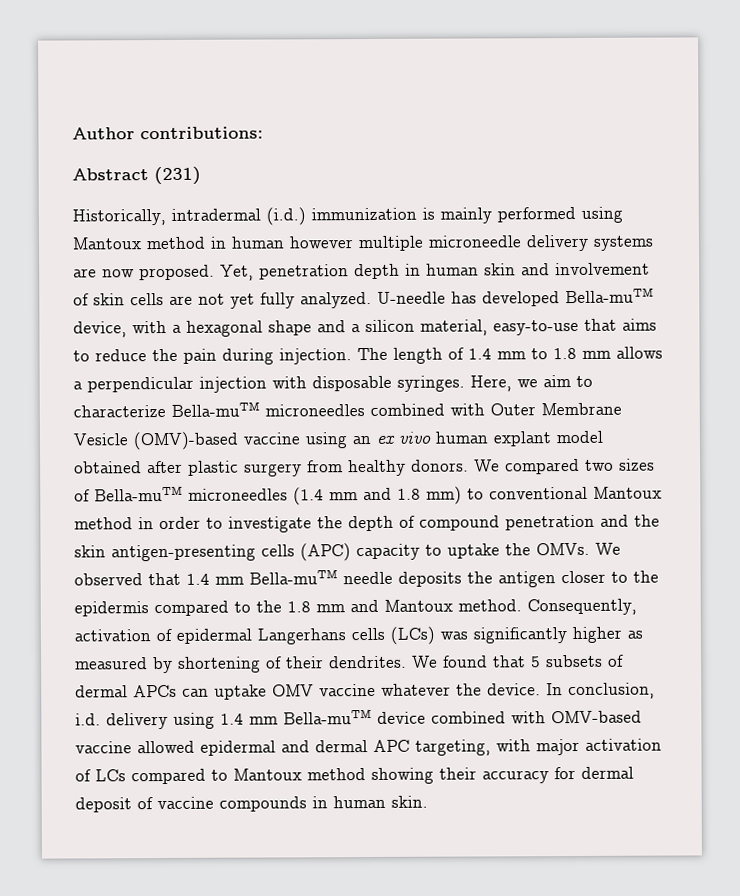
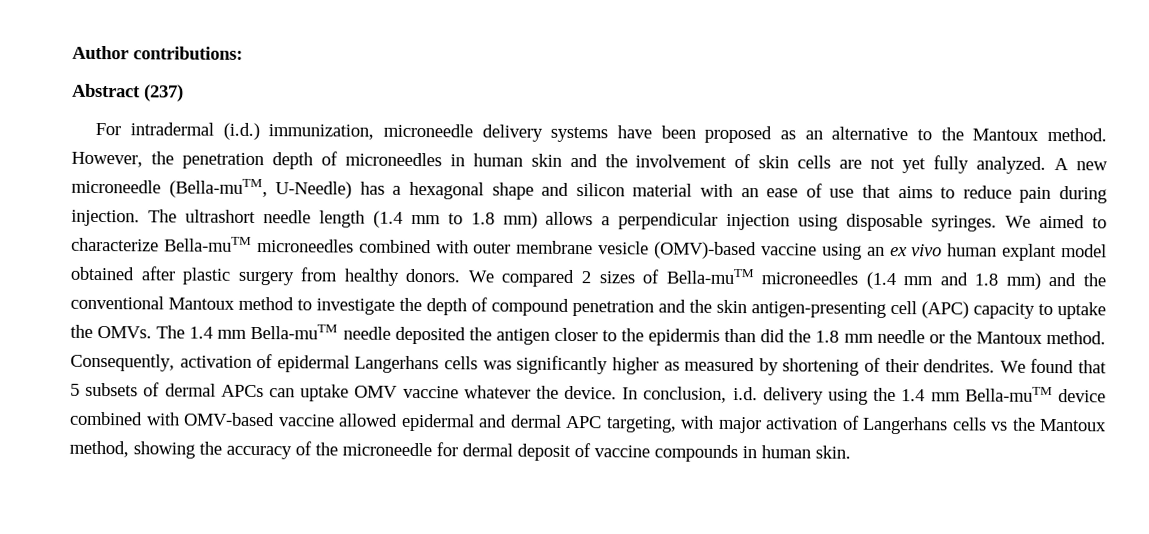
[154,166,201,186] [72,206,623,226] [72,234,654,252] [73,263,400,281] (231) // Historically, intradermal (i.d.) immunization is mainly performed using Mantoux method in human however multiple microneedle delivery systems are now proposed. Yet, penetration depth -> [144,84,184,102] [95,122,1108,144] [71,151,442,170] (237) // For intradermal (i.d.) immunization, microneedle delivery systems have been proposed as an alternative to the Mantoux method. However, the penetration depth of microneedles
(550, 269) none -> [604,154,628,168] the
[377,287,654,307] [73,319,579,338] U-needle has developed Bella-muTM device, with a hexagonal shape and a silicon material, easy-to-use -> [1054,158,1109,171] [71,178,855,200] A new microneedle (Bella-muTM, U-Needle) has a hexagonal shape and silicon material with an ease of use
[152,348,178,362] the -> (1012, 192) none
[393,347,492,364] length of 1.4 -> [184,209,403,228] ultrashort needle length (1.4
[582,350,611,359] mm -> [502,211,538,229] mm)
[272,376,307,389] with -> [798,214,839,231] using
[470,375,571,392] Here, we aim -> [1005,214,1086,229] We aimed
[490,402,622,416] [73,433,128,446] Outer Membrane Vesicle -> [473,240,650,255] outer membrane vesicle
[585,459,614,471] two -> [580,271,591,284] 2
[467,488,484,500] to -> [1048,272,1106,287] and the
[138,516,201,530] in order -> (294, 303) none
[261,544,295,557] cells -> [890,300,917,315] cell
[595,542,621,555] [74,572,181,586] We observed that -> [156,325,186,339] The
[398,571,462,587] deposits -> [394,326,466,345] deposited
[154,600,251,617] compared to -> [724,328,786,343] than did
[350,599,379,613] and -> [876,329,972,344] needle or the
[390,626,435,645] (LCs) -> (479, 363) none
(215, 720) none -> [873,387,897,402] the
[95,767,549,785] LCs compared to Mantoux method showing their accuracy -> [862,416,1107,435] [69,440,432,460] Langerhans cells vs the Mantoux method, showing the accuracy of the microneedle

